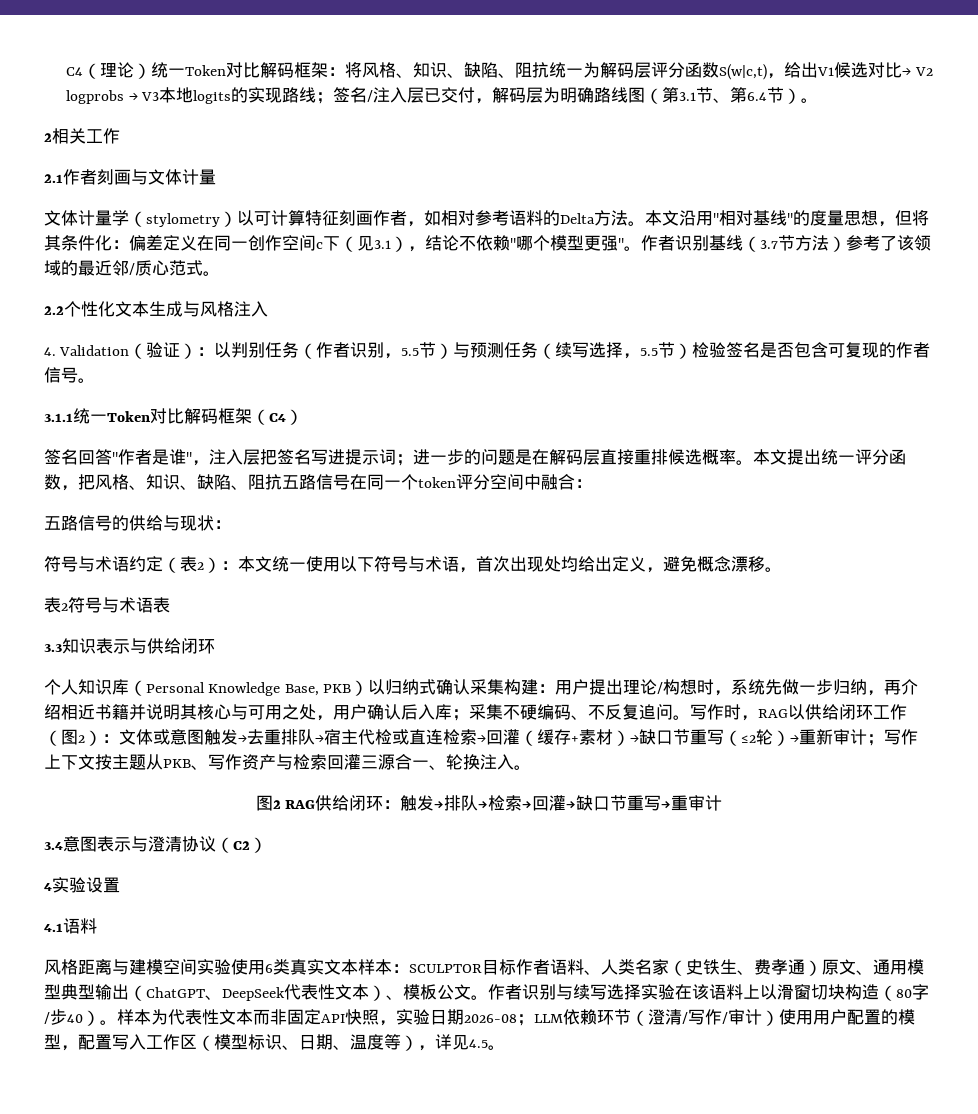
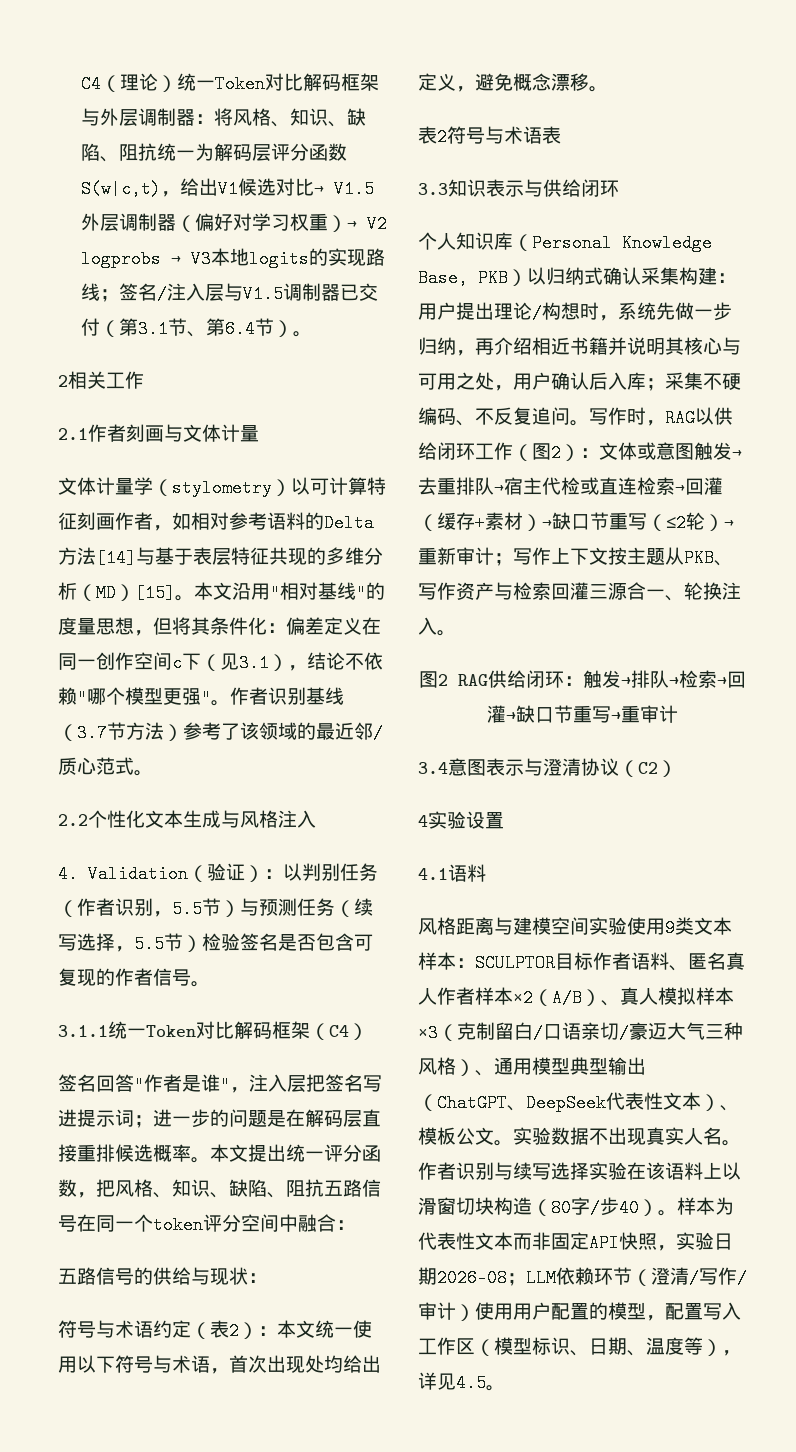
(329, 70) none -> [80,108,195,126] 与外层调制器
(912, 71) none -> [333,180,374,198] [80,213,357,232] V1.5外层调制器（偏好对学习权重）→
[424,87,646,104] 已交付，解码层为明确路线图 -> [223,283,378,303] [80,318,100,336] 与V1.5调制器已交付
(628, 218) none -> [96,547,383,567] [58,582,175,602] [14]与基于表层特征共现的多维分析（MD）[15]
[265,959,324,975] 6类真实 -> [665,917,694,937] 9类
[601,959,856,976] 人类名家（史铁生、费孝通）原文 -> [688,952,745,970] [418,987,734,1007] [418,1022,743,1042] [418,1057,475,1076] 匿名真人作者样本×2（A/B）、真人模拟样本×3（克制留白/口语亲切/豪迈大气三种风格）
(488, 997) none -> [513,1127,741,1146] 实验数据不出现真实人名。

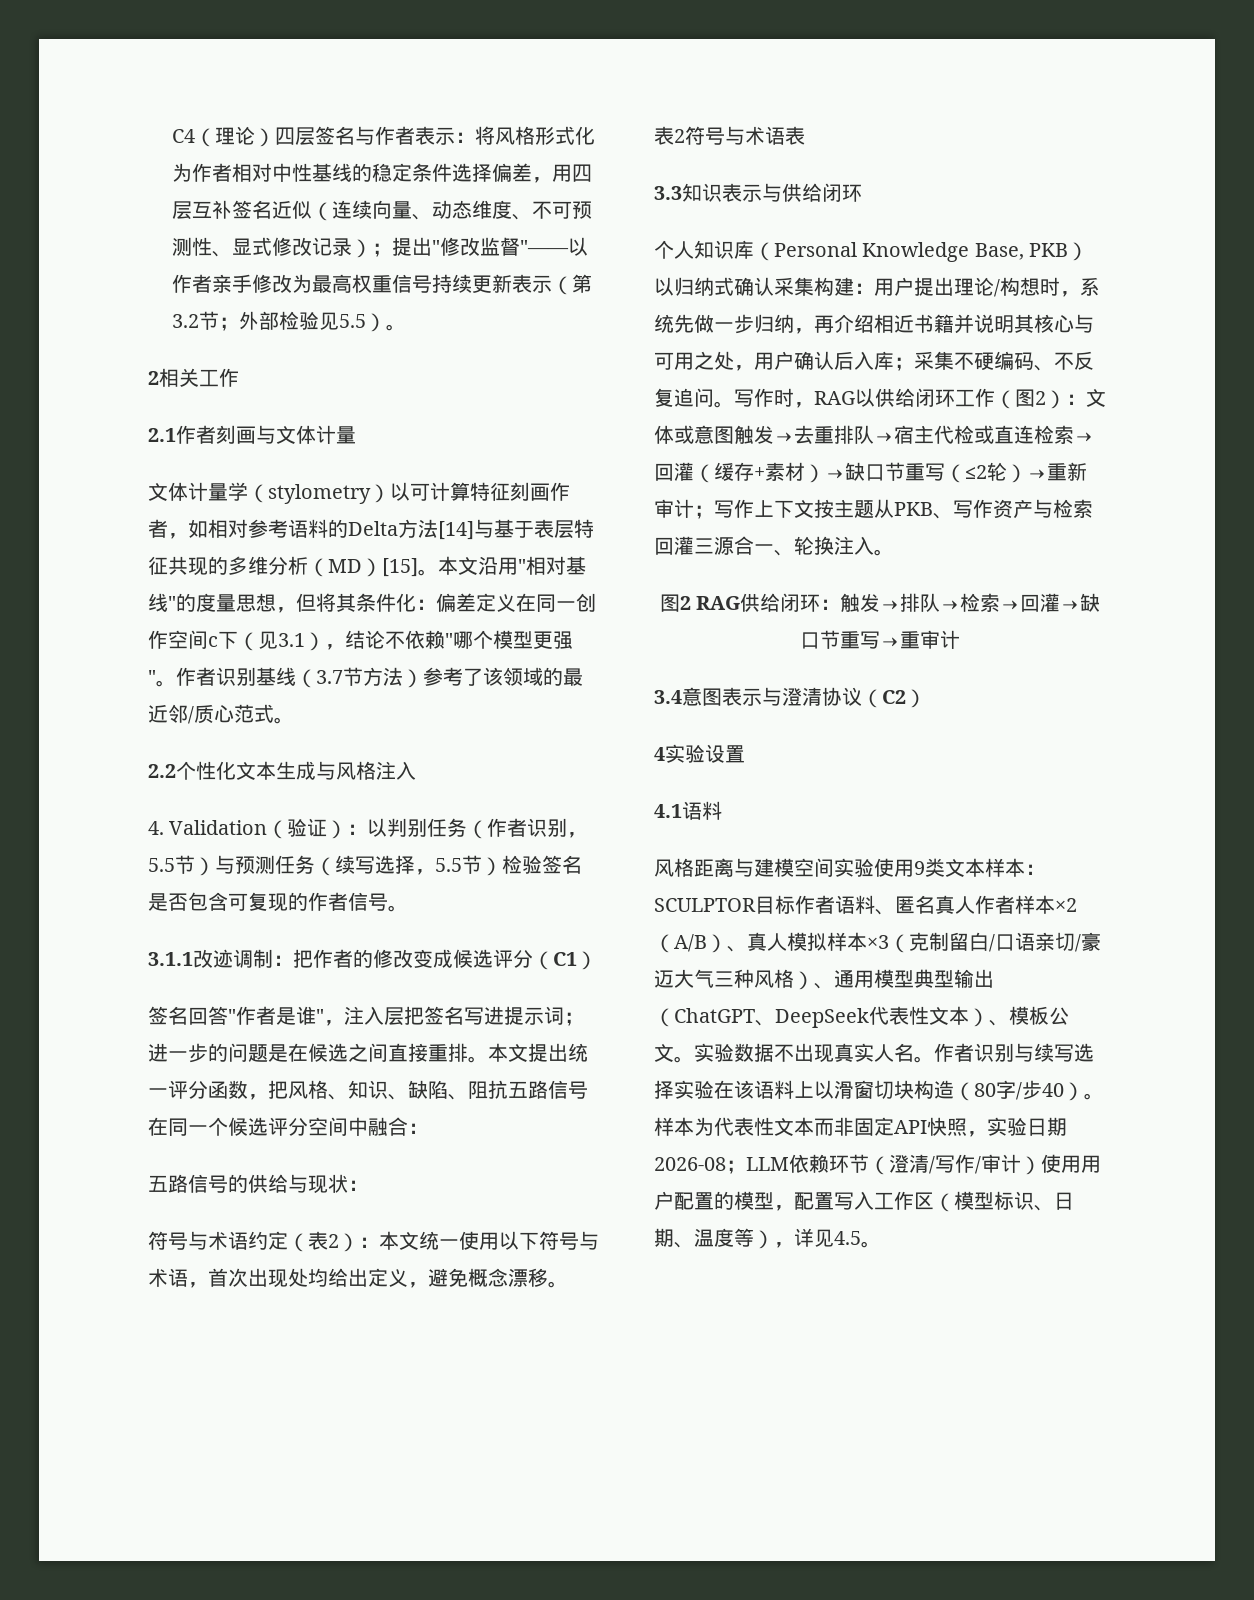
[176,73,379,93] [80,108,366,127] [80,143,347,162] [80,178,374,198] [80,213,387,233] [80,248,385,268] [80,283,378,303] [80,318,274,338] 统一Token对比解码框架与外层调制器：将风格、知识、缺陷、阻抗统一为解码层评分函数S(w|c,t)，给出V1候选对比→ V1.5外层调制器（偏好对学习权重）→ V2 logprobs → V3本地logits的实现路线；签名/注入层与V1.5调制器已交付（第3.1节、第6.4节 -> [275,126,596,146] [172,163,593,183] [172,200,593,221] [172,237,589,258] [172,274,593,295] [172,311,367,331] 四层签名与作者表示：将风格形式化为作者相对中性基线的稳定条件选择偏差，用四层互补签名近似（连续向量、动态维度、不可预测性、显式修改记录）；提出"修改监督"——以作者亲手修改为最高权重信号持续更新表示（第3.2节；外部检验见5.5
[108,1021,349,1040] 统一Token对比解码框架（C4 -> [193,949,577,970] 改迹调制：把作者的修改变成候选评分（C1
[305,1109,381,1127] [58,1144,191,1162] 解码层直接重排候选概率 -> [308,1043,468,1062] 候选之间直接重排
[153,1216,203,1234] token -> [228,1117,268,1136] 候选

